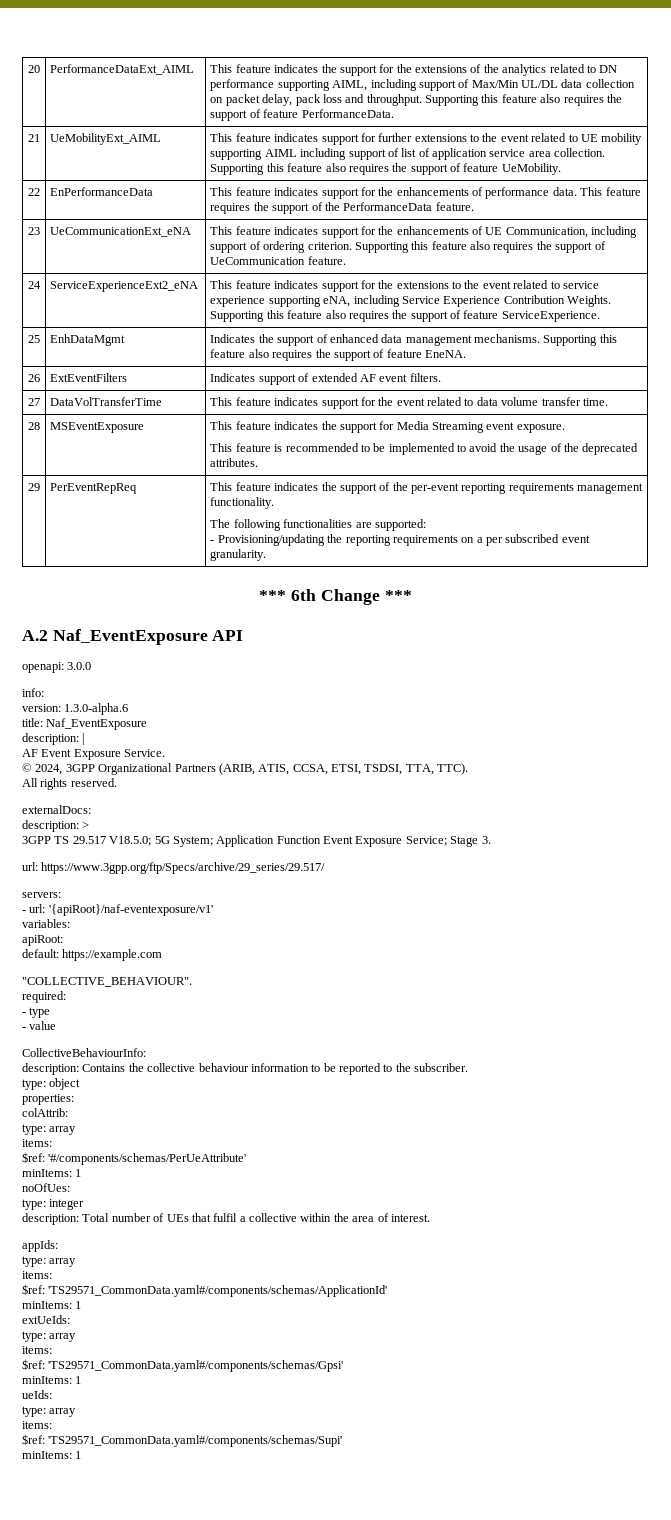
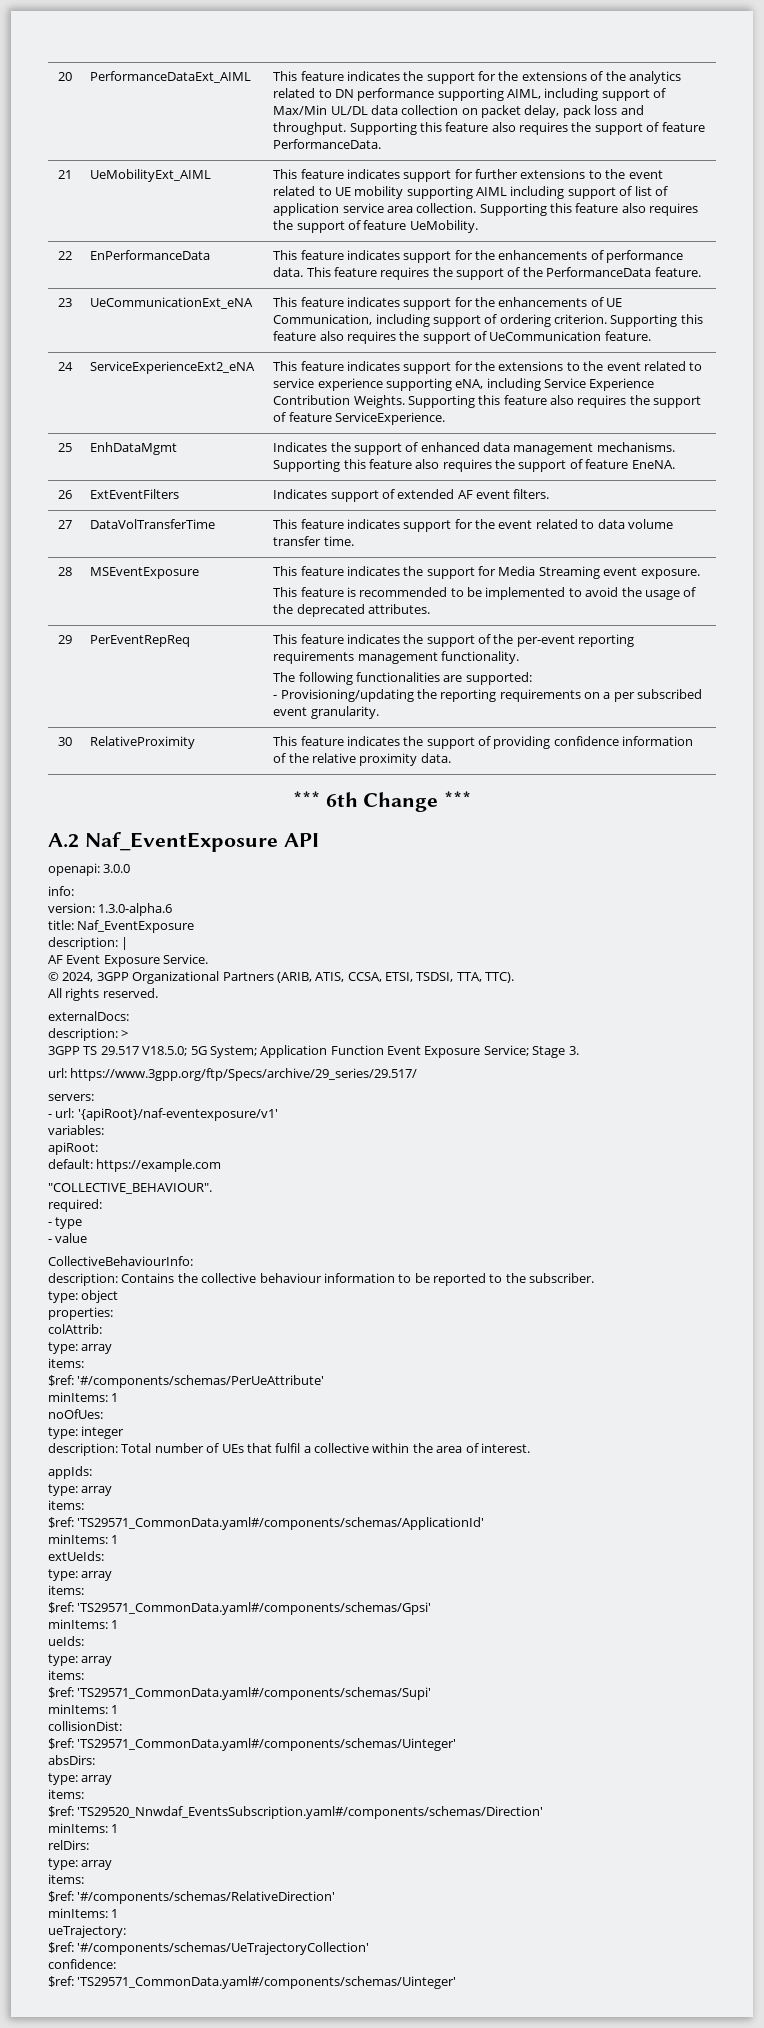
(267, 555) none -> [58,737,72,746] [90,736,196,749] [273,736,694,749] [273,753,451,766] // 30 | RelativeProximity | This feature indicates the support of providing confidence information of the relative proximity data.
(82, 1455) none -> [48,1721,122,1731] [48,1738,457,1751] [48,1755,95,1765] [48,1773,113,1785] [48,1789,84,1799] [48,1806,544,1819] [48,1823,119,1833] [48,1840,89,1850] [48,1858,113,1870] [48,1874,84,1884] [48,1891,336,1904] [48,1908,119,1918] [48,1925,126,1938] [48,1942,370,1955] [48,1959,116,1969] [48,1976,457,1989] // collisionDist: // $ref: 'TS29571_CommonData.yaml#/components/schemas/Uinteger' // absDirs: // type: array // items: // $ref: 'TS29520_Nnwdaf_EventsSubscription.yaml#/components/schemas/Direction' // minItems: 1 // relDirs: // type: array // items: // $ref: '#/components/schemas/RelativeDirection' // minItems: 1 // ueTrajectory: // $ref: '#/components/schemas/UeTrajectoryCollection' // confidence: // $ref: 'TS29571_CommonData.yaml#/components/schemas/Uinteger'

